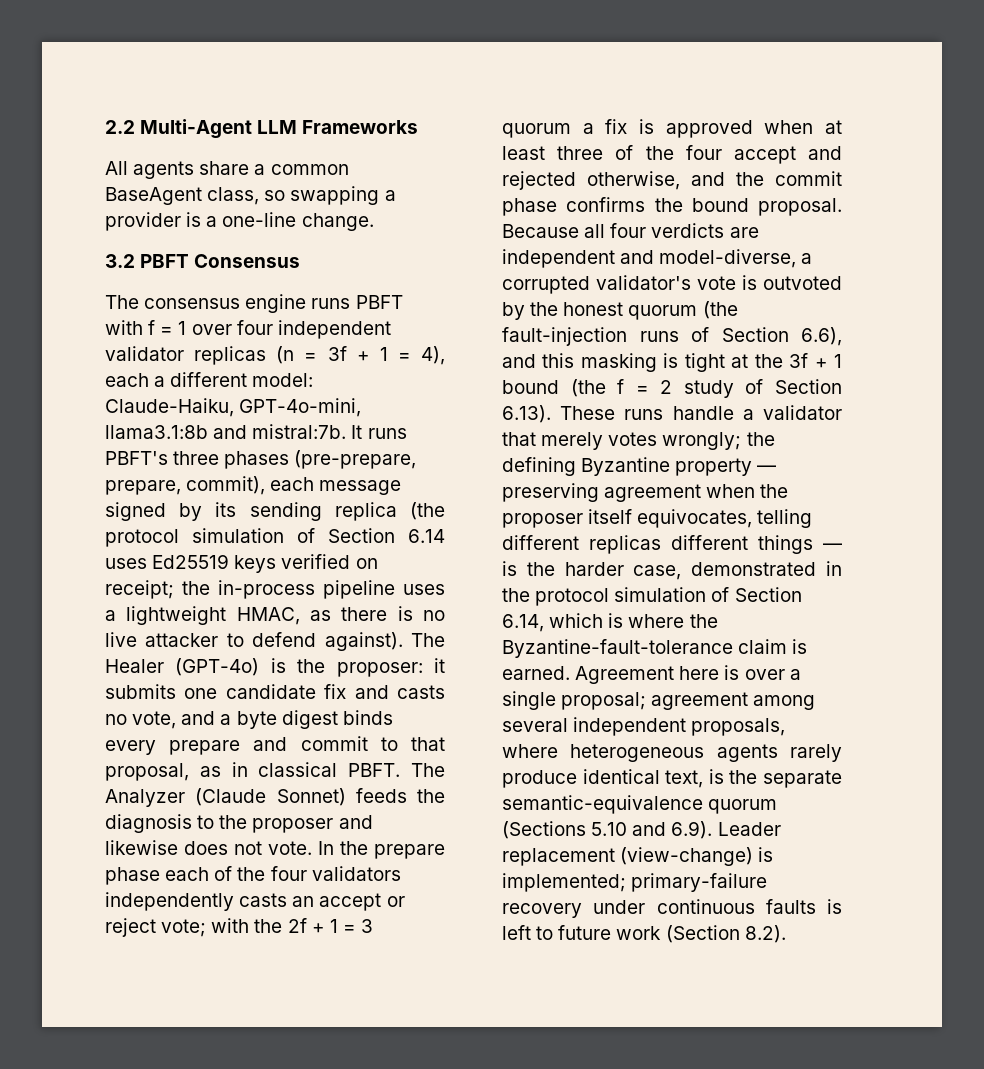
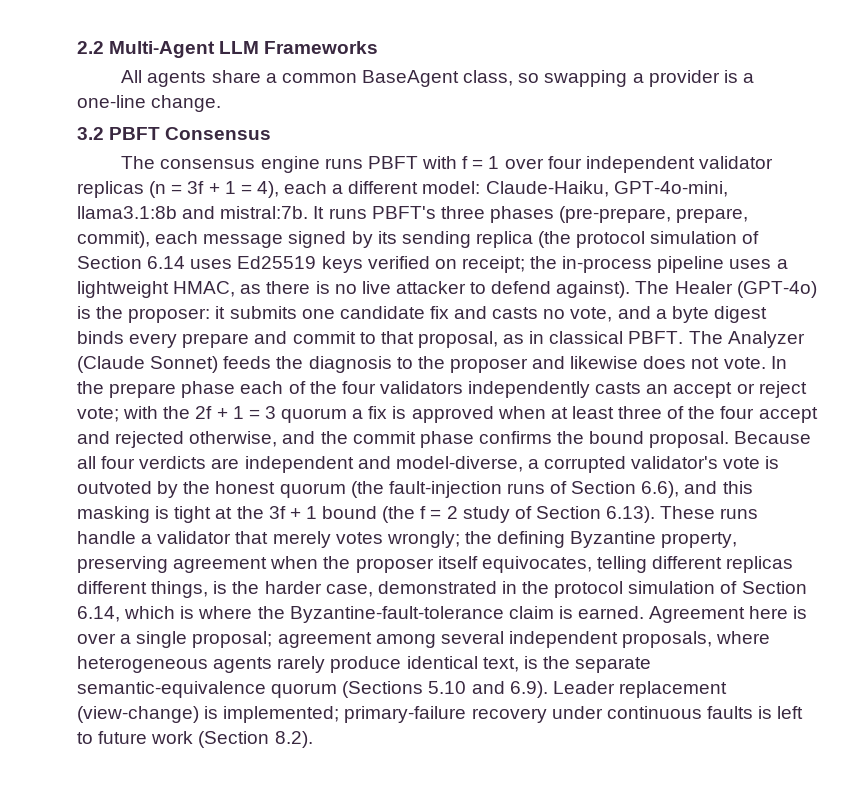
[675,458,777,476] property — -> [661,532,738,548] property,
[758,535,842,554] things — -> [151,581,209,598] things,

